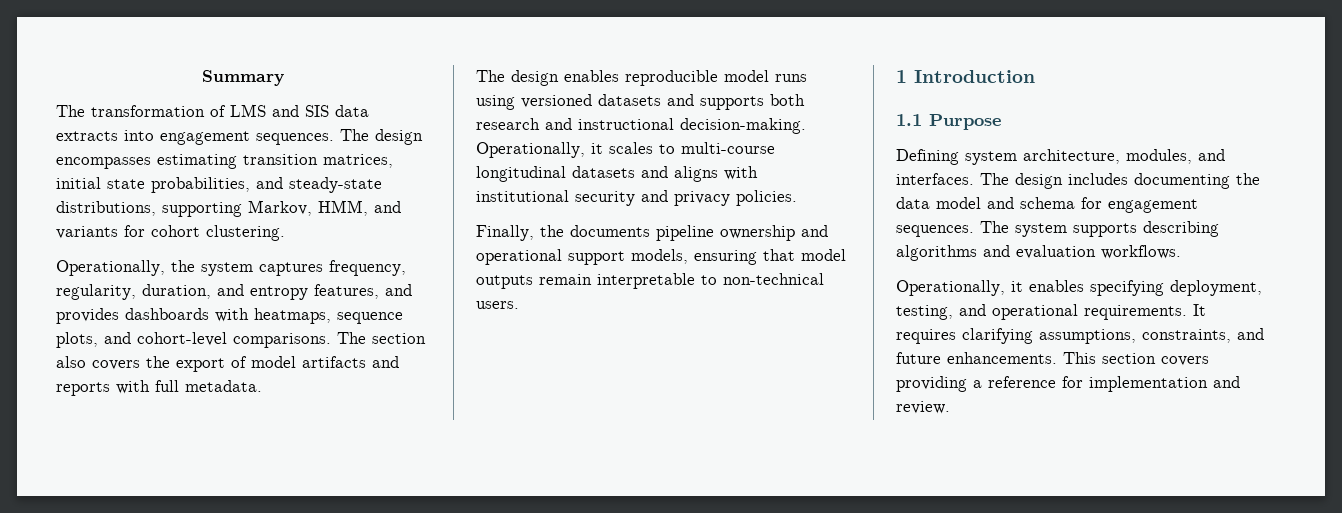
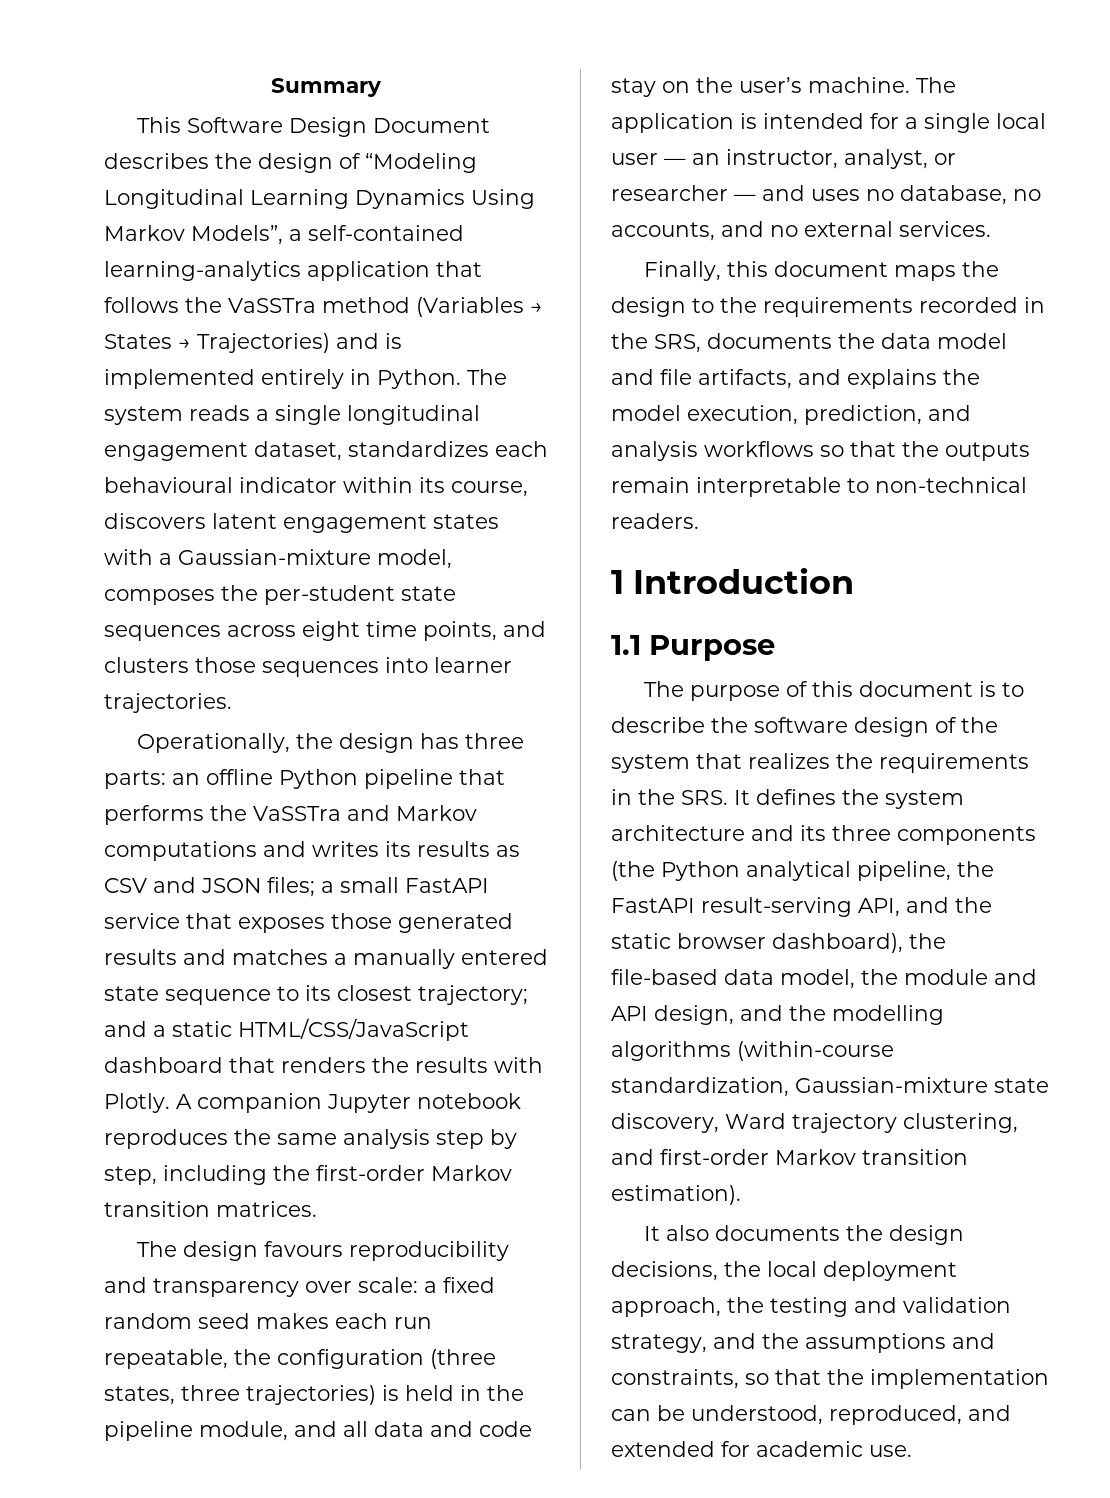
[56,104,369,117] [56,129,423,145] [56,154,393,169] [56,177,382,193] [56,200,401,217] [56,225,285,241] [56,260,406,276] [56,284,412,300] [56,308,403,324] [56,332,426,348] [56,356,399,372] [56,380,262,396] [476,70,807,86] [476,94,805,110] [476,118,806,134] [476,142,775,158] [476,166,758,182] [476,190,797,206] [476,225,828,241] [476,249,846,265] The transformation of LMS and SIS data extracts into engagement sequences. The design encompasses estimating transition matrices, initial state probabilities, and steady-state distributions, supporting Markov, HMM, and variants for cohort clustering. // Operationally, the system captures frequency, regularity, duration, and entropy features, and provides dashboards with heatmaps, sequence plots, and cohort-level comparisons. The section also covers the export of model artifacts and reports with full metadata. // The design enables reproducible model runs using versioned datasets and supports both research and instructional decision-making. Operationally, it scales to multi-course longitudinal datasets and aligns with institutional security and privacy policies. // Finally, the documents pipeline ownership and operational support models, ensuring that model -> [137,117,491,137] [104,153,477,173] [104,189,535,209] [104,225,464,245] [104,261,482,281] [104,297,543,317] [104,333,402,353] [104,369,507,389] [104,405,480,425] [104,441,548,461] [104,477,528,497] [104,513,499,533] [104,549,452,569] [104,585,456,605] [104,621,546,641] [104,657,512,677] [104,693,232,713] [137,733,525,753] [104,769,505,789] [104,805,477,825] [104,841,520,861] [104,877,489,897] [104,913,513,933] [104,949,548,969] [104,985,528,1005] [104,1018,469,1041] [104,1057,543,1073] [104,1093,521,1113] [104,1129,517,1149] [104,1165,512,1185] [104,1201,317,1217] [137,1241,510,1261] [104,1277,495,1297] [104,1313,432,1329] [104,1349,496,1369] [104,1385,524,1405] [104,1421,532,1441] [611,77,956,97] [611,113,1046,133] [611,149,956,169] [611,185,1041,205] [611,221,991,241] [644,261,1000,281] [611,297,1045,317] [611,333,1007,353] [611,369,980,389] [611,405,971,425] [611,441,939,461] This Software Design Document describes the design of “Modeling Longitudinal Learning Dynamics Using Markov Models”, a self-contained learning-analytics application that follows the VaSSTra method (Variables → States → Trajectories) and is implemented entirely in Python. The system reads a single longitudinal engagement dataset, standardizes each behavioural indicator within its course, discovers latent engagement states with a Gaussian-mixture model, composes the per-student state sequences across eight time points, and clusters those sequences into learner trajectories. // Operationally, the design has three parts: an offline Python pipeline that performs the VaSSTra and Markov computations and writes its results as CSV and JSON files; a small FastAPI service that exposes those generated results and matches a manually entered state sequence to its closest trajectory; and a static HTML/CSS/JavaScript dashboard that renders the results with Plotly. A companion Jupyter notebook reproduces the same analysis step by step, including the first-order Markov transition matrices. // The design favours reproducibility and transparency over scale: a fixed random seed makes each run repeatable, the configuration (three states, three trajectories) is held in the pipeline module, and all data and code stay on the user’s machine. The application is intended for a single local user — an instructor, analyst, or researcher — and uses no database, no accounts, and no external services. // Finally, this document maps the design to the requirements recorded in the SRS, documents the data model and file artifacts, and explains the model execution, prediction, and analysis workflows so that the
[476,301,519,309] users. -> [611,513,699,529] readers.
[896,149,1225,165] [896,173,1260,189] [896,197,1198,213] [896,221,1219,237] [896,245,1181,261] [896,280,1262,296] [896,304,1206,320] [896,328,1264,344] [896,352,1209,366] [896,376,1240,392] [896,401,950,414] Defining system architecture, modules, and interfaces. The design includes documenting the data model and schema for engagement sequences. The system supports describing algorithms and evaluation workflows. // Operationally, it enables specifying deployment, testing, and operational requirements. It requires clarifying assumptions, constraints, and future enhancements. This section covers providing a reference for implementation and review. -> [644,681,1025,701] [611,717,998,737] [611,753,1029,773] [611,789,964,809] [611,825,1036,845] [611,861,994,881] [611,897,992,917] [611,933,946,953] [611,969,1037,989] [611,1005,944,1025] [611,1041,894,1061] [611,1077,1049,1097] [611,1113,1018,1133] [611,1149,968,1165] [611,1185,741,1205] [644,1225,965,1245] [611,1261,957,1281] [611,1297,1011,1317] [611,1333,995,1353] [611,1369,1049,1389] [611,1405,1011,1425] [611,1441,912,1457] The purpose of this document is to describe the software design of the system that realizes the requirements in the SRS. It defines the system architecture and its three components (the Python analytical pipeline, the FastAPI result-serving API, and the static browser dashboard), the file-based data model, the module and API design, and the modelling algorithms (within-course standardization, Gaussian-mixture state discovery, Ward trajectory clustering, and first-order Markov transition estimation). // It also documents the design decisions, the local deployment approach, the testing and validation strategy, and the assumptions and constraints, so that the implementation can be understood, reproduced, and extended for academic use.

